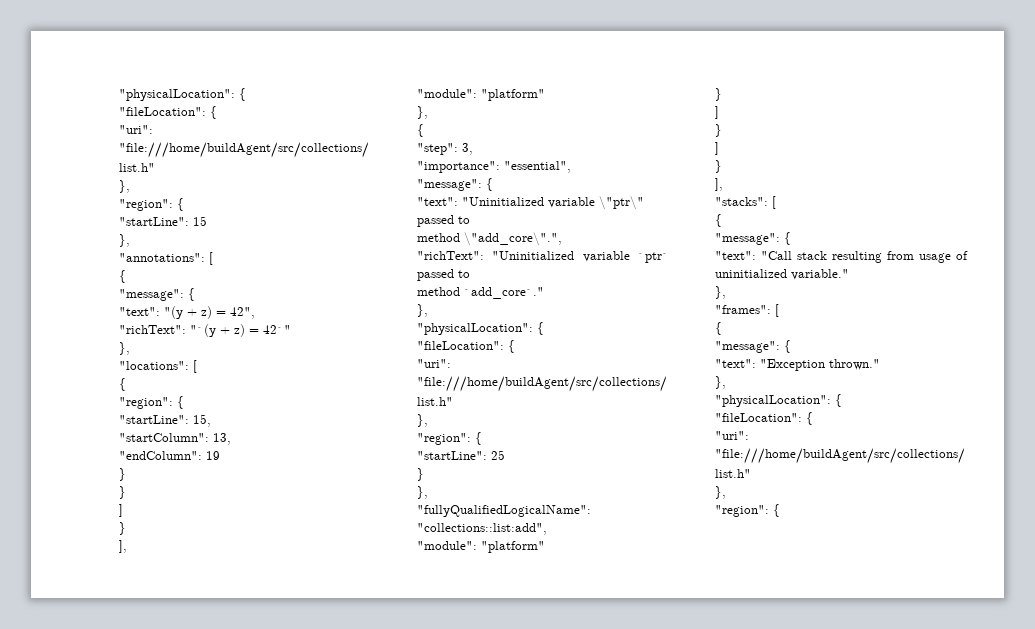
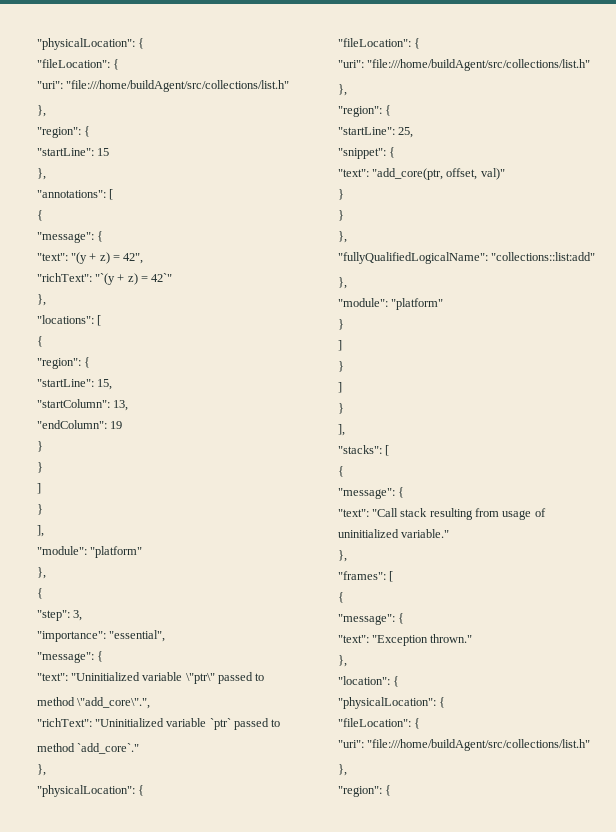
[491,450,506,460] 25 -> [397,127,413,138] [337,147,395,159] [337,168,505,180] [337,189,344,200] 25, // "snippet": { // "text": "add_core(ptr, offset, val)" // }
[417,523,548,535] "collections::list:add", -> [490,252,595,261] [337,277,347,289] "collections::list:add" // },
(727, 382) none -> [337,676,399,687] // "location": {

